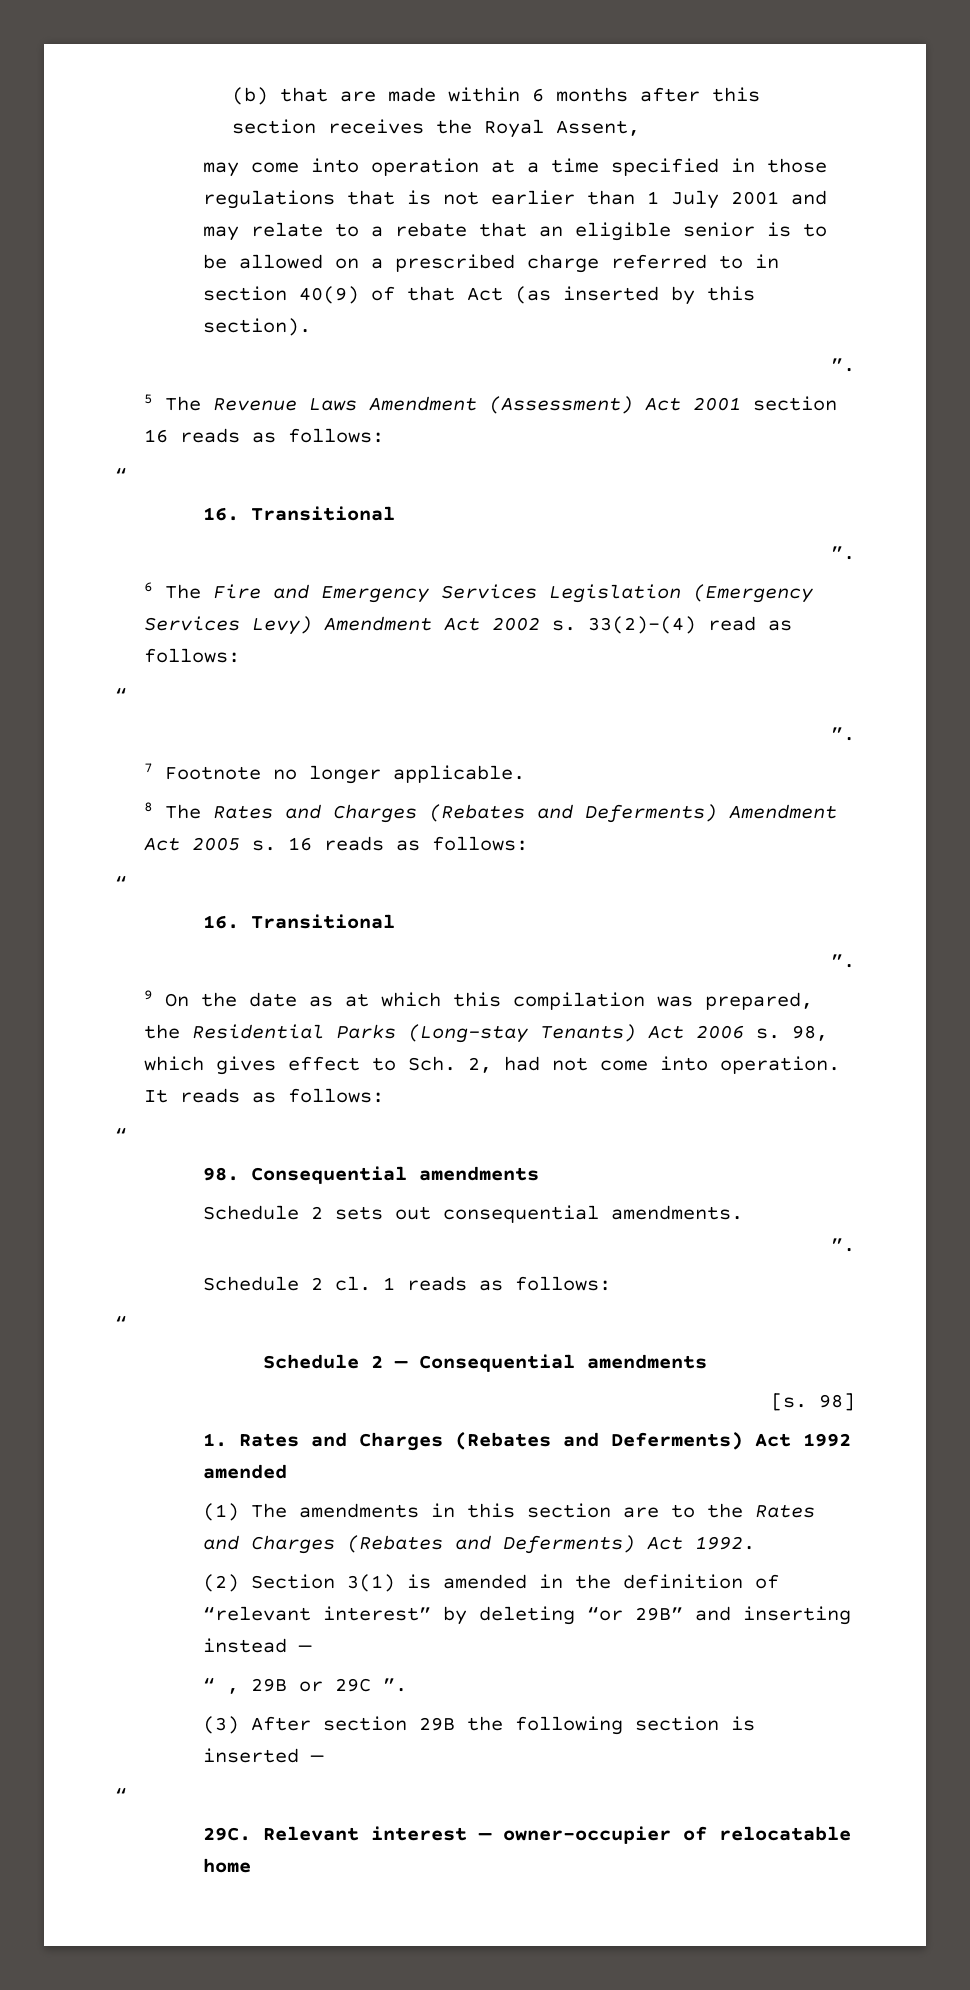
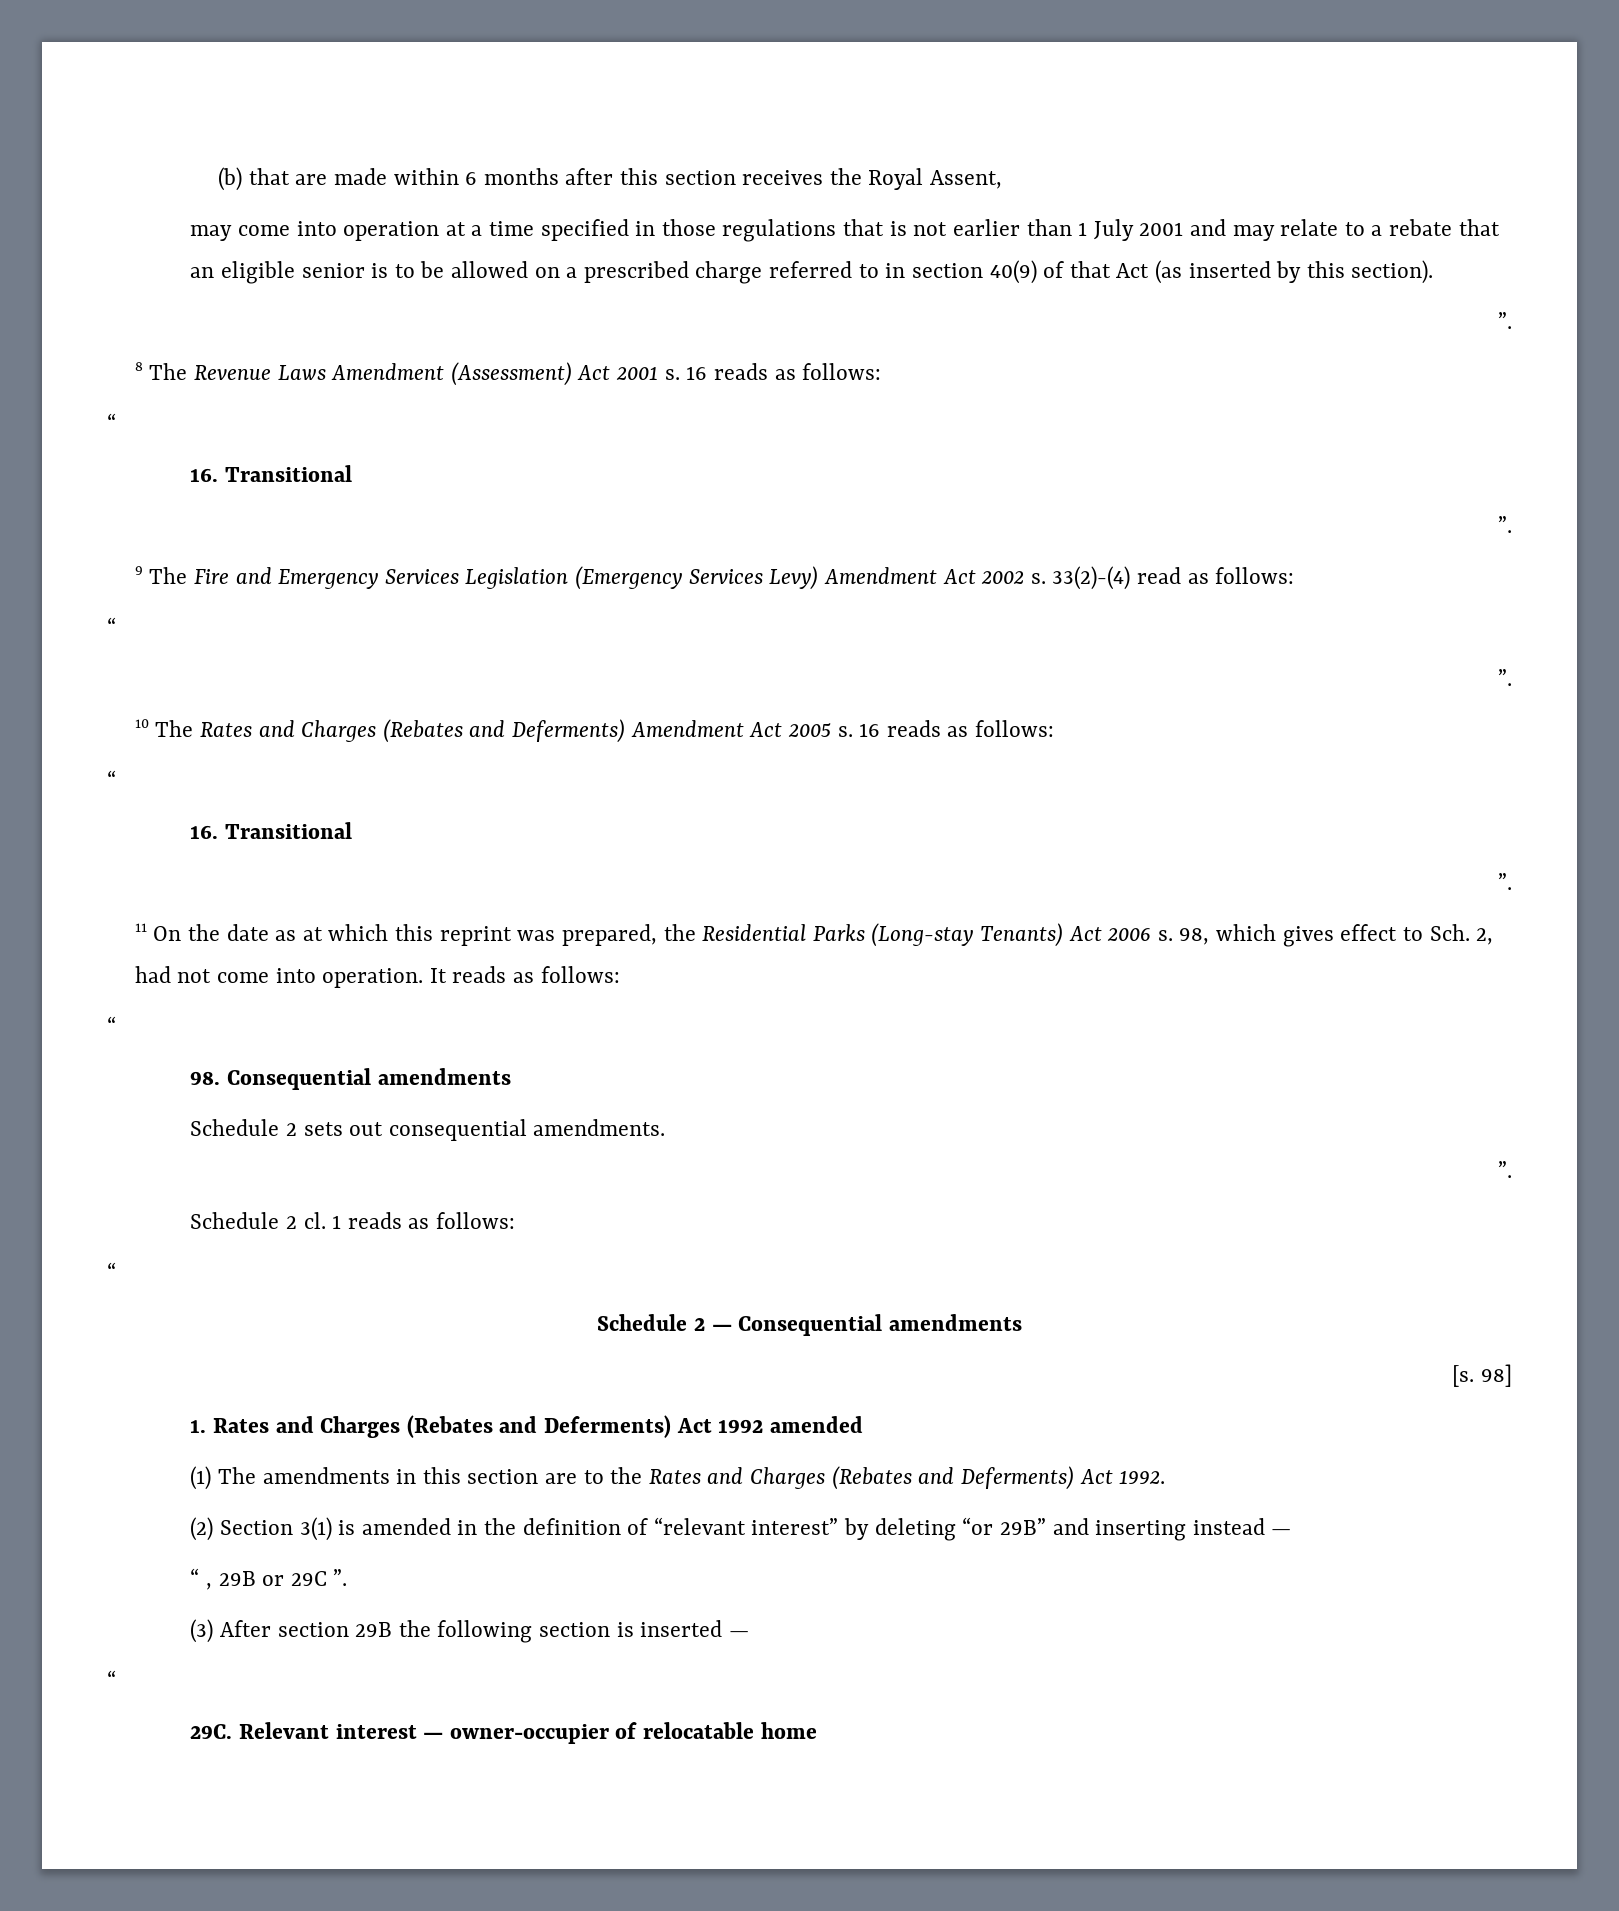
[144,394,154,404] 5 -> [134,362,143,371] 8
[753,396,838,411] [144,428,385,443] [115,467,127,481] [202,506,395,521] [831,546,855,560] [144,582,154,592] section 16 reads as follows: // “ // 16. Transitional // ”. // 6 -> [664,363,882,380] [107,413,116,431] [190,465,352,482] [1498,516,1512,533] [134,566,143,575] s. 16 reads as follows: // “ // 16. Transitional // ”. // 9
[144,763,526,784] [144,802,154,812] 7 Footnote no longer applicable. // 8 -> [134,719,149,728] 10
[144,990,154,1000] 9 -> [134,923,147,932] 11
[513,992,646,1010] compilation -> [439,926,512,946] reprint

